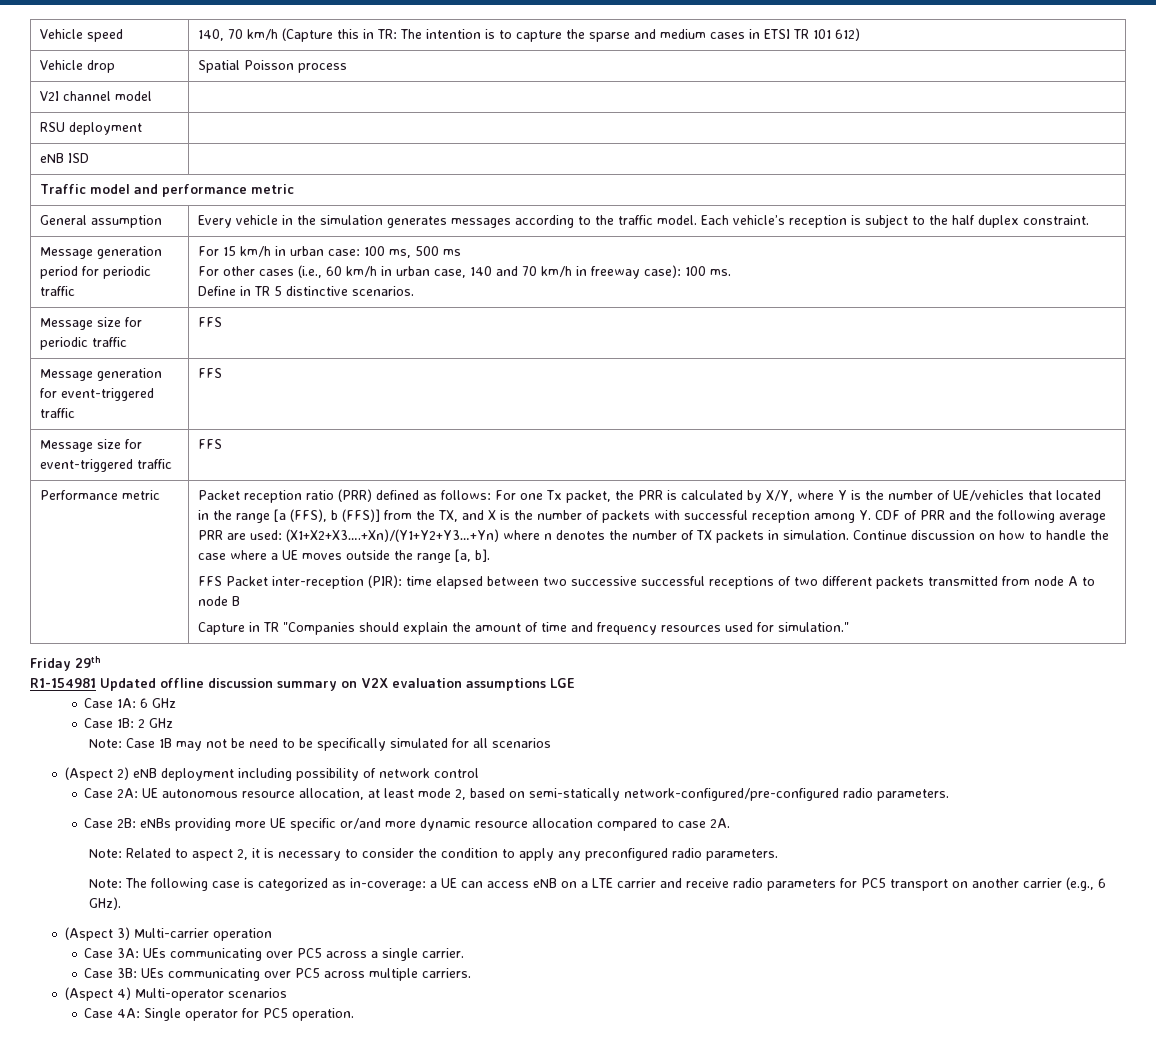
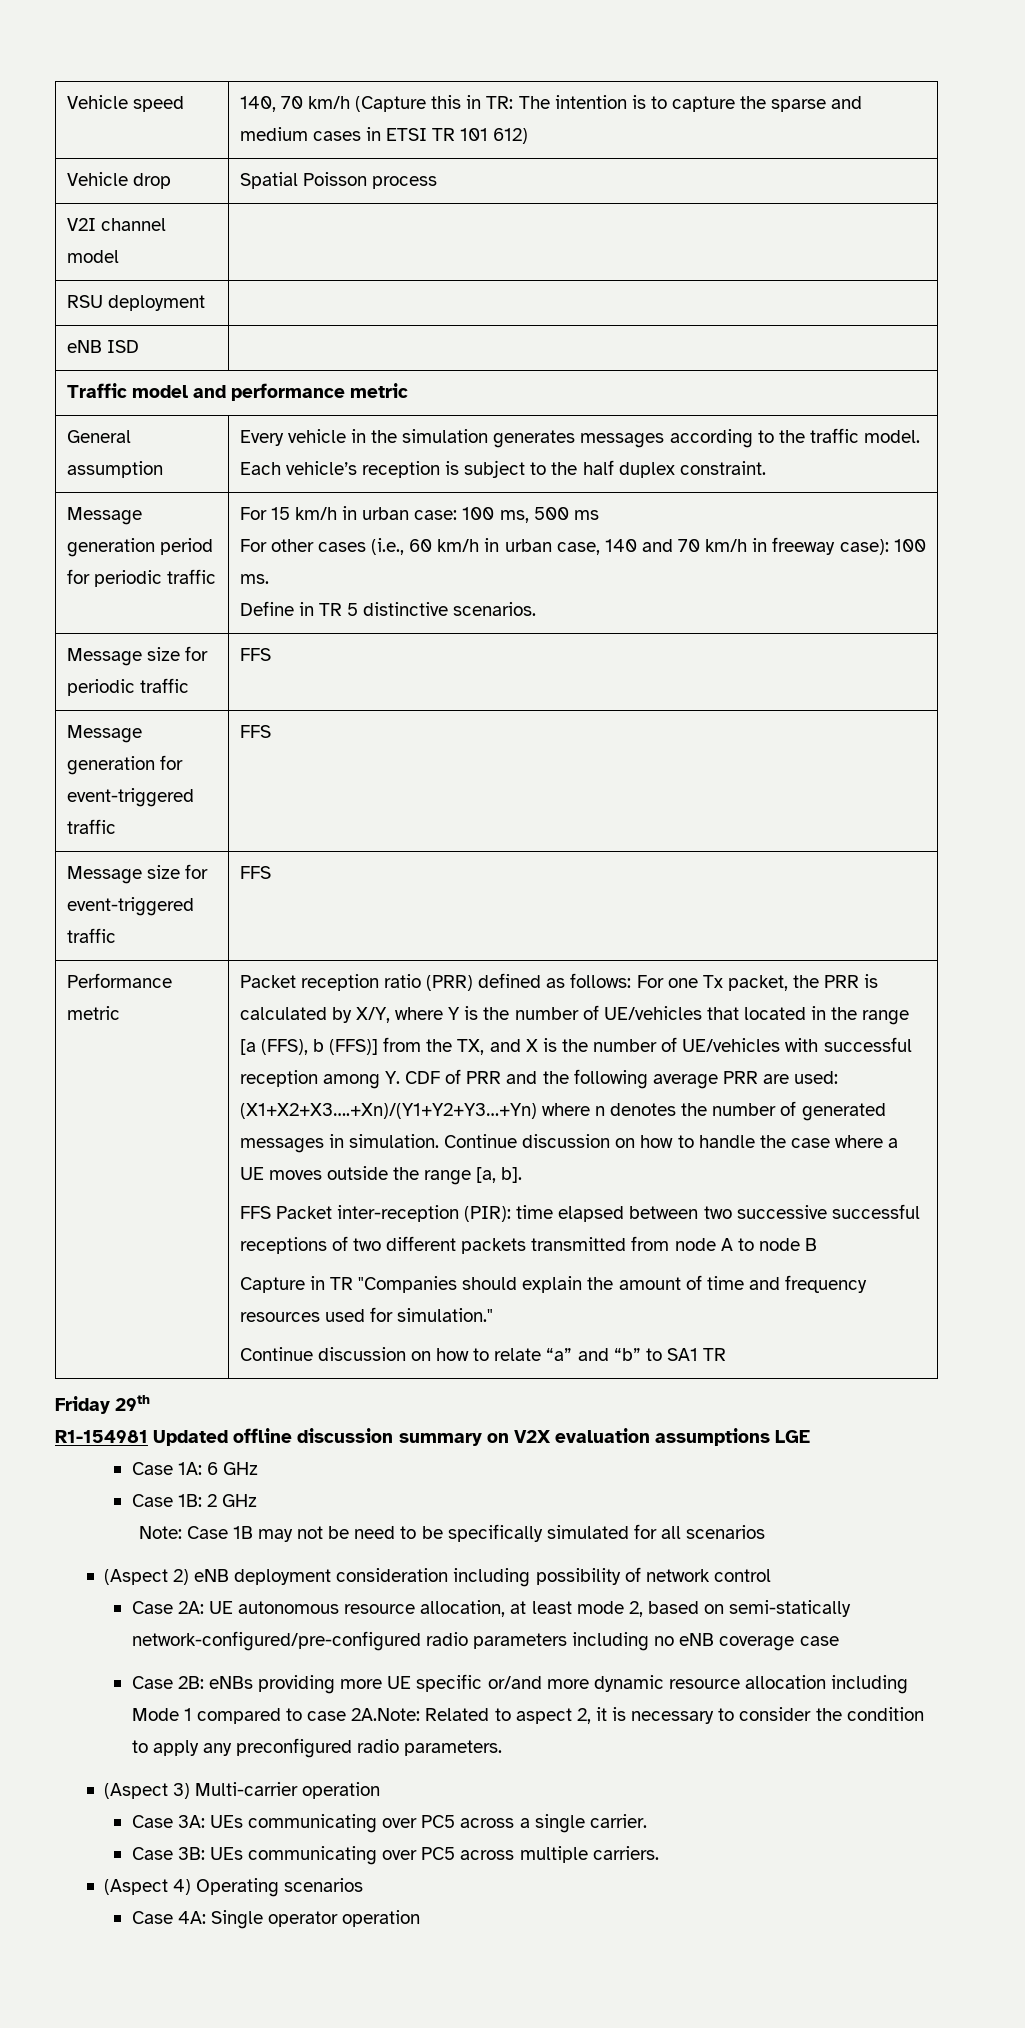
[602,510,651,523] packets -> [682,1038,781,1052] UE/vehicles
[696,530,765,543] TX packets -> [801,1103,886,1121] [239,1138,324,1153] generated messages
(850, 627) none -> [239,1347,727,1361] // Continue discussion on how to relate “a” and “b” to SA1 TR
(234, 774) none -> [336,1568,449,1582] consideration
[877,789,950,801] parameters. -> [472,1632,839,1651] parameters including no eNB coverage case
(594, 823) none -> [831,1675,909,1694] [131,1708,192,1721] including Mode 1
[710,818,731,828] [88,849,122,858] 2A. // Note: -> [351,1708,421,1721] 2A.Note:
[88,877,1106,891] [88,897,121,910] // Note: The following case is categorized as in-coverage: a UE can access eNB on a LTE carrier and receive radio parameters for PC5 transport on another carrier (e.g., 6 GHz). -> (503, 1748) none
[134,988,224,1001] Multi-operator -> [196,1878,280,1897] Operating
[242,1008,355,1021] for PC5 operation. -> [342,1910,421,1927] operation

